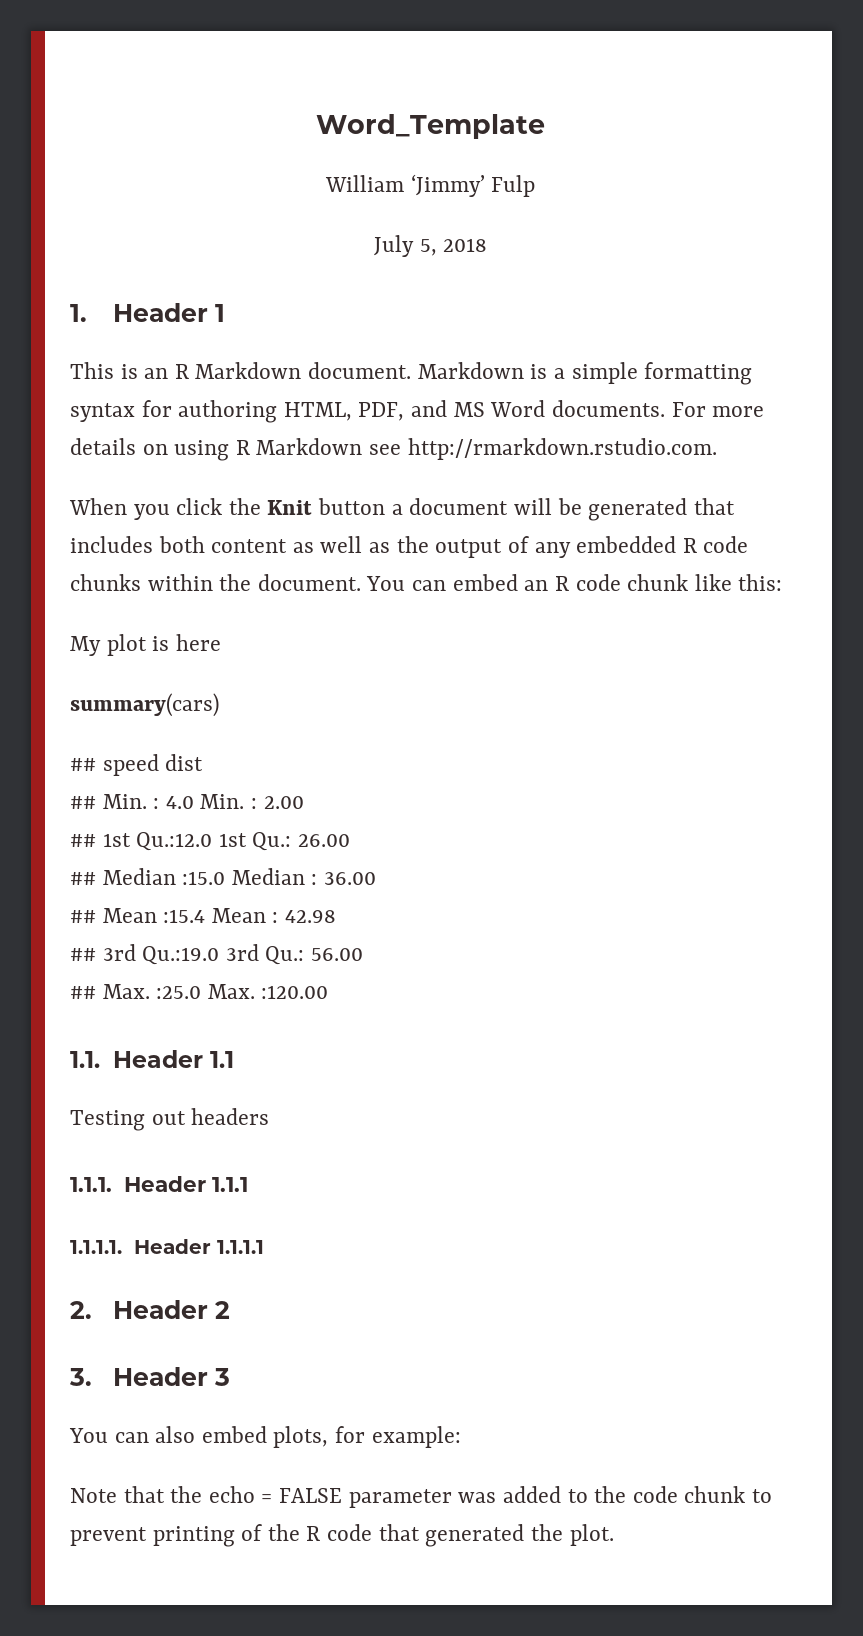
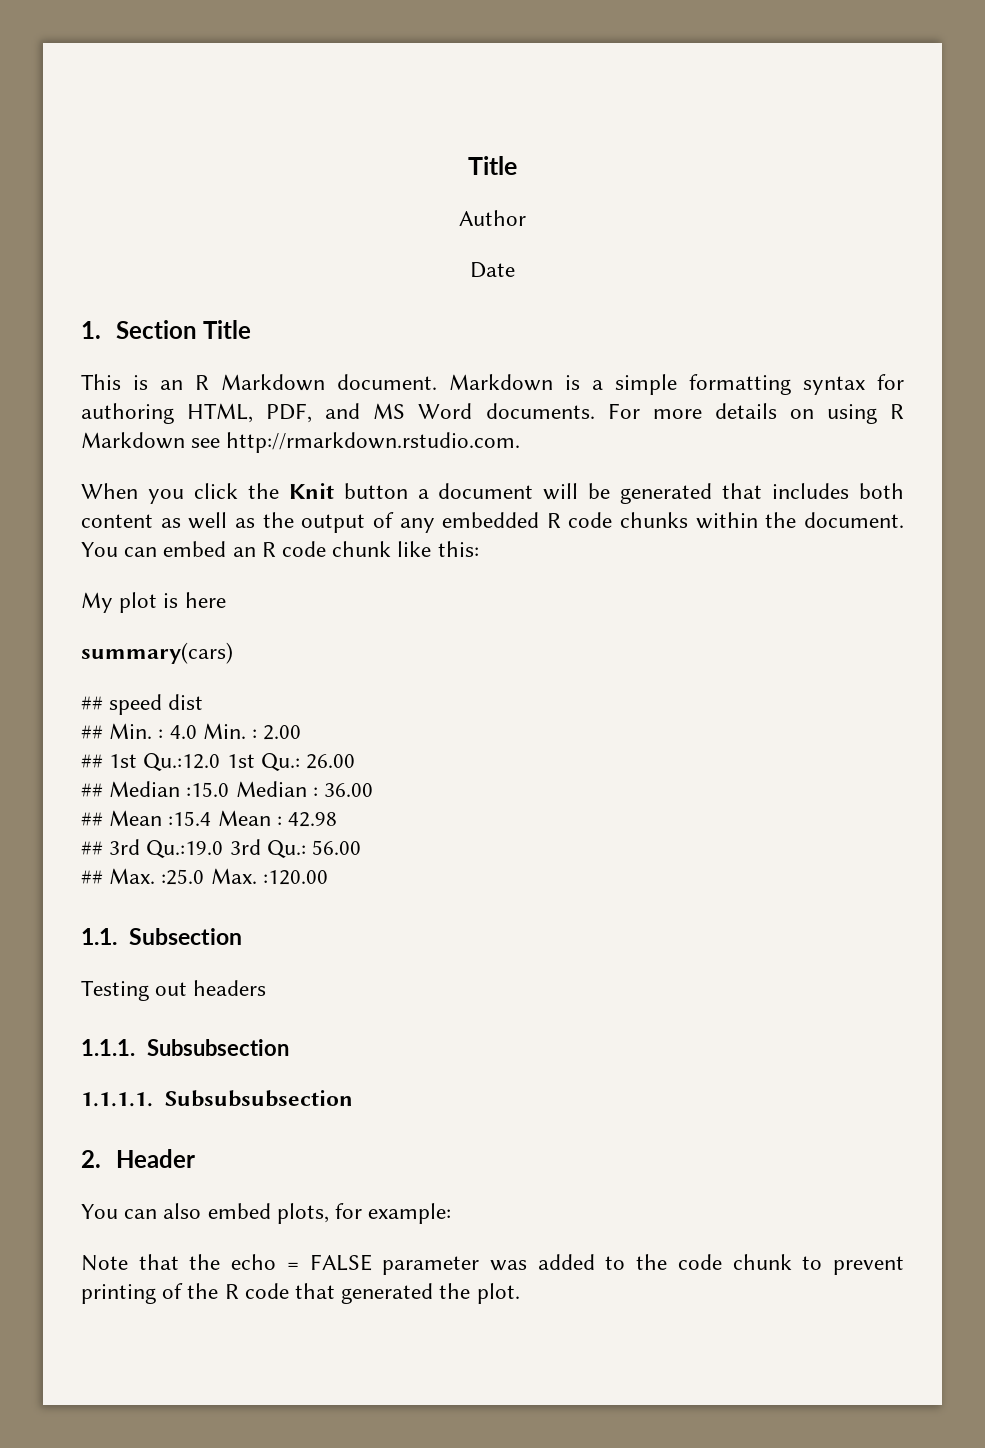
[316,114,545,139] [324,174,536,197] [373,235,488,257] Word_Template // William ‘Jimmy’ Fulp // July 5, 2018 -> [468,156,517,175] [459,210,526,226] [470,262,515,278] Title // Author // Date
[113,303,226,322] Header 1 -> [115,320,252,339] Section Title
[113,1050,235,1068] Header 1.1 -> [128,928,242,945] Subsection
[124,1176,249,1192] [70,1239,265,1254] [70,1300,231,1319] [69,1367,231,1386] Header 1.1.1 // 1.1.1.1. Header 1.1.1.1 // 2. Header 2 // 3. Header 3 -> [146,1039,289,1056] [81,1090,353,1107] [81,1149,195,1168] Subsubsection // 1.1.1.1. Subsubsubsection // 2. Header

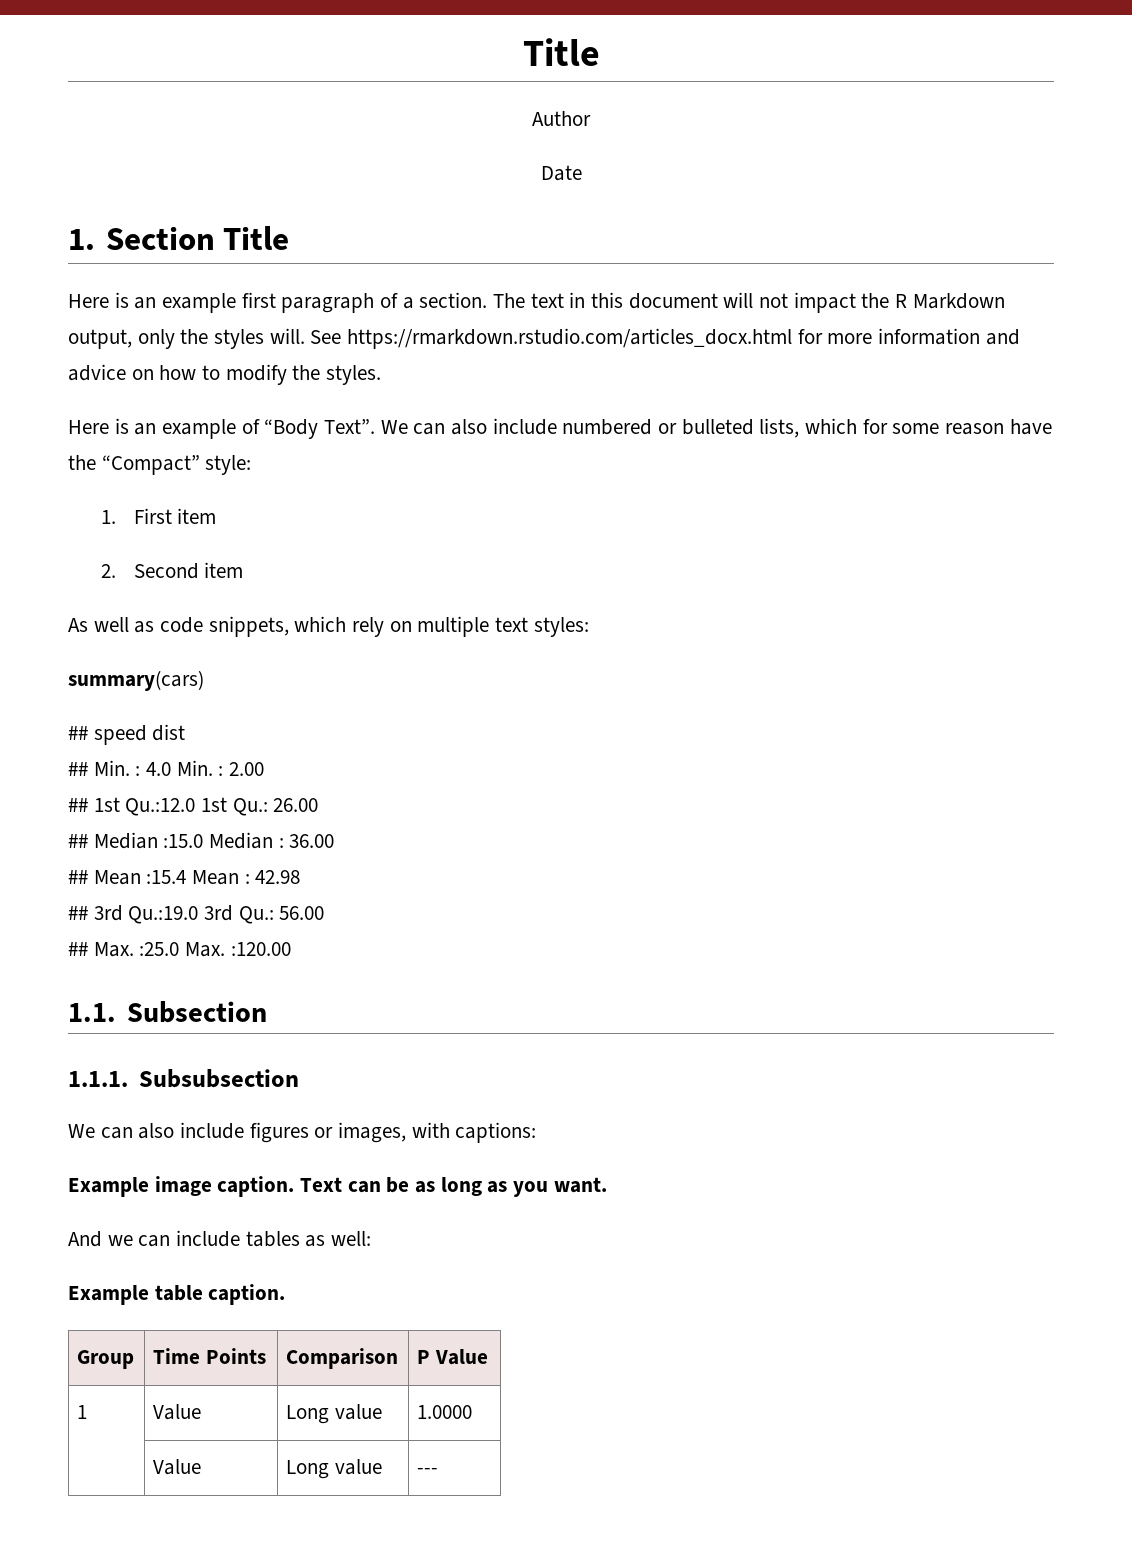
[81,374,904,395] [81,403,905,424] [81,432,521,453] [81,483,904,504] [81,512,904,533] [81,541,479,557] [81,592,226,613] This is an R Markdown document. Markdown is a simple formatting syntax for authoring HTML, PDF, and MS Word documents. For more details on using R Markdown see http://rmarkdown.rstudio.com. // When you click the Knit button a document will be generated that includes both content as well as the output of any embedded R code chunks within the document. You can embed an R code chunk like this: // My plot is here -> [68,292,1005,313] [68,328,1020,349] [68,364,382,385] [68,418,1052,439] [68,455,252,475] [100,508,217,524] [100,562,244,579] [68,616,589,637] Here is an example first paragraph of a section. The text in this document will not impact the R Markdown output, only the styles will. See https://rmarkdown.rstudio.com/articles_docx.html for more information and advice on how to modify the styles. // Here is an example of “Body Text”. We can also include numbered or bulleted lists, which for some reason have the “Compact” style: // 1. First item // 2. Second item // As well as code snippets, which rely on multiple text styles:
[81,980,267,1001] // Testing out headers -> (267, 1012) none
[81,1090,353,1107] [81,1149,195,1168] [81,1203,452,1224] [81,1254,904,1275] [81,1283,520,1304] 1.1.1.1. Subsubsubsection // 2. Header // You can also embed plots, for example: // Note that the echo = FALSE parameter was added to the code chunk to prevent printing of the R code that generated the plot. -> [68,1122,537,1143] [68,1176,607,1197] [68,1230,372,1247] [68,1284,286,1305] [77,1350,135,1369] [153,1348,266,1364] [286,1348,399,1369] [417,1349,488,1365] [77,1405,88,1419] [153,1404,202,1420] [286,1404,382,1424] [417,1405,473,1419] [153,1459,202,1475] [286,1459,382,1479] [417,1468,439,1474] We can also include figures or images, with captions: // Example image caption. Text can be as long as you want. // And we can include tables as well: // Example table caption. // Group | Time Points | Comparison | P Value // 1 | Value | Long value | 1.0000 // | Value | Long value | ---

